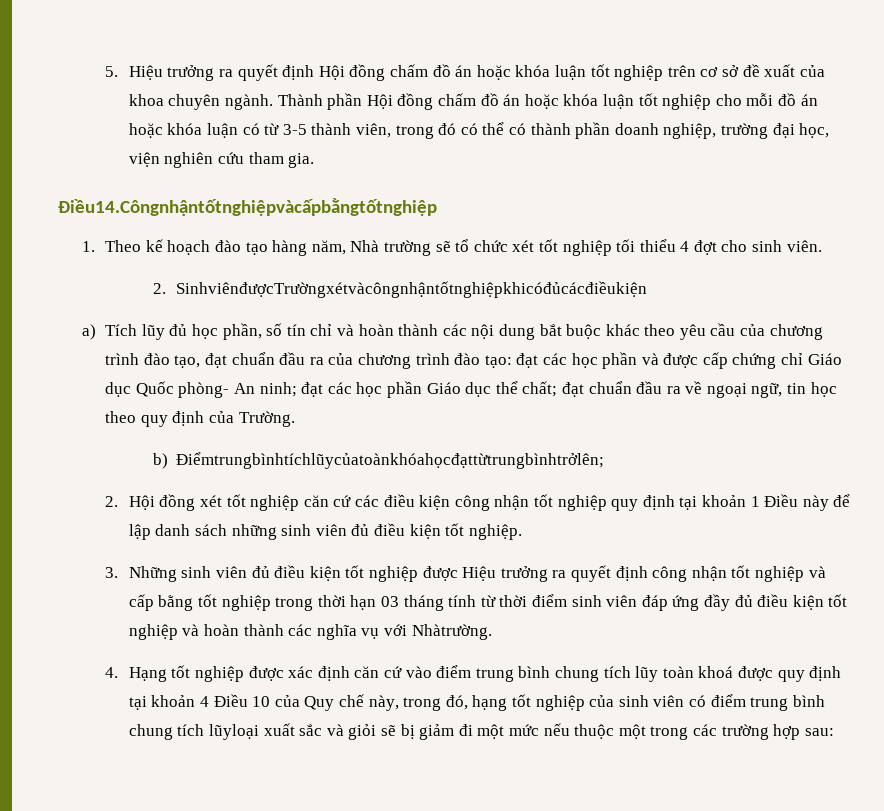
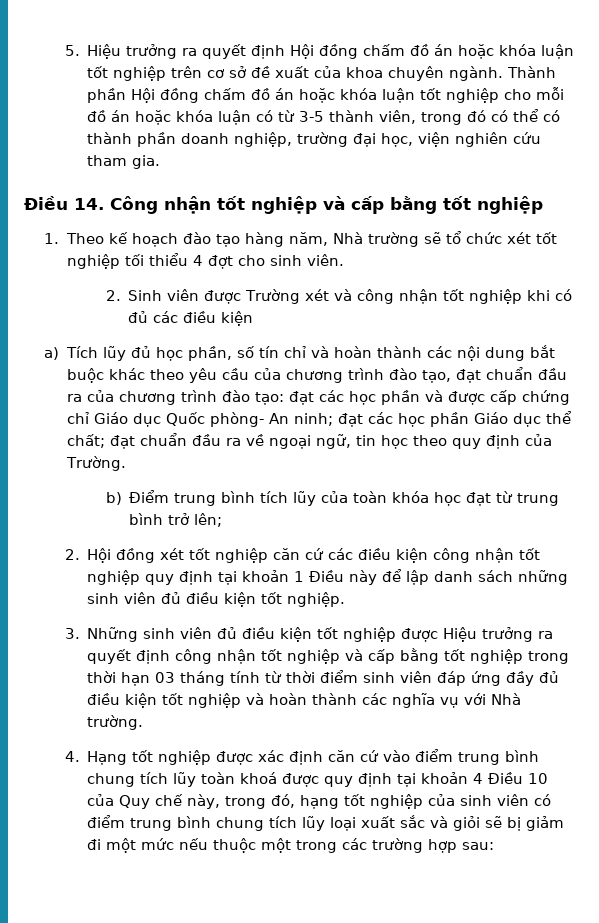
[58,198,437,216] Điều14.Côngnhậntốtnghiệpvàcấpbằngtốtnghiệp -> [24,196,543,214] Điều 14. Công nhận tốt nghiệp và cấp bằng tốt nghiệp
[176,281,648,298] SinhviênđượcTrườngxétvàcôngnhậntốtnghiệpkhicóđủcácđiềukiện -> [128,289,573,304] [128,311,254,326] Sinh viên được Trường xét và công nhận tốt nghiệp khi có đủ các điều kiện
[176,452,605,469] Điểmtrungbìnhtíchlũycủatoànkhóahọcđạttừtrungbìnhtrởlên; -> [129,490,560,506] [129,513,223,527] Điểm trung bình tích lũy của toàn khóa học đạt từ trung bình trở lên;
[411,624,492,640] Nhàtrường. -> [491,693,522,705] [87,715,144,730] Nhà trường.
[209,724,260,740] lũyloại -> [302,816,357,831] lũy loại

